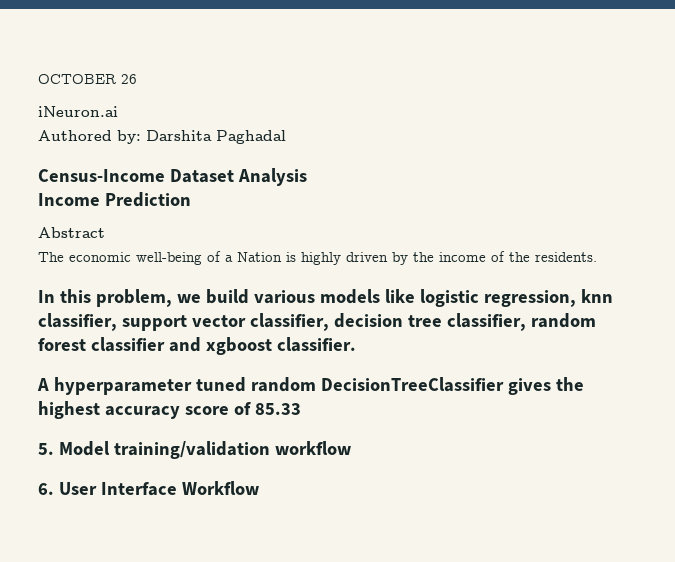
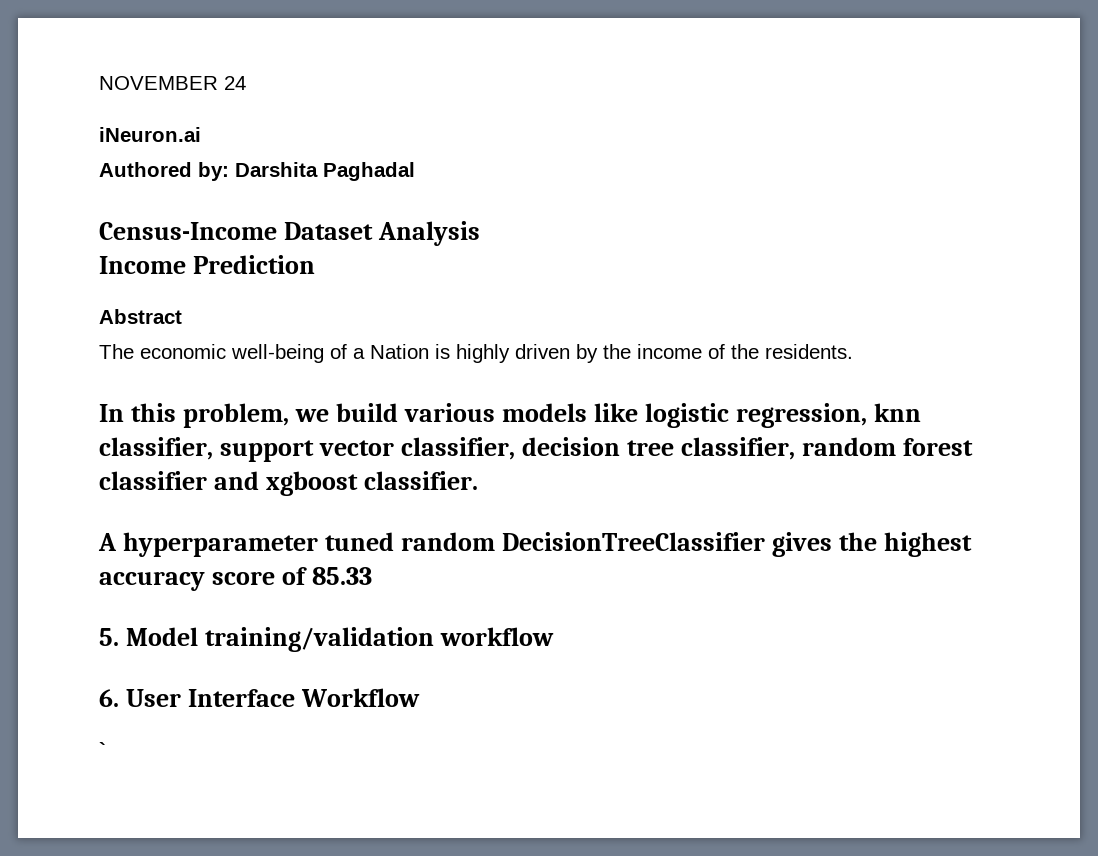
[38,74,137,84] OCTOBER 26 -> [99,76,246,90] NOVEMBER 24
(259, 488) none -> [99,742,106,757] // `

